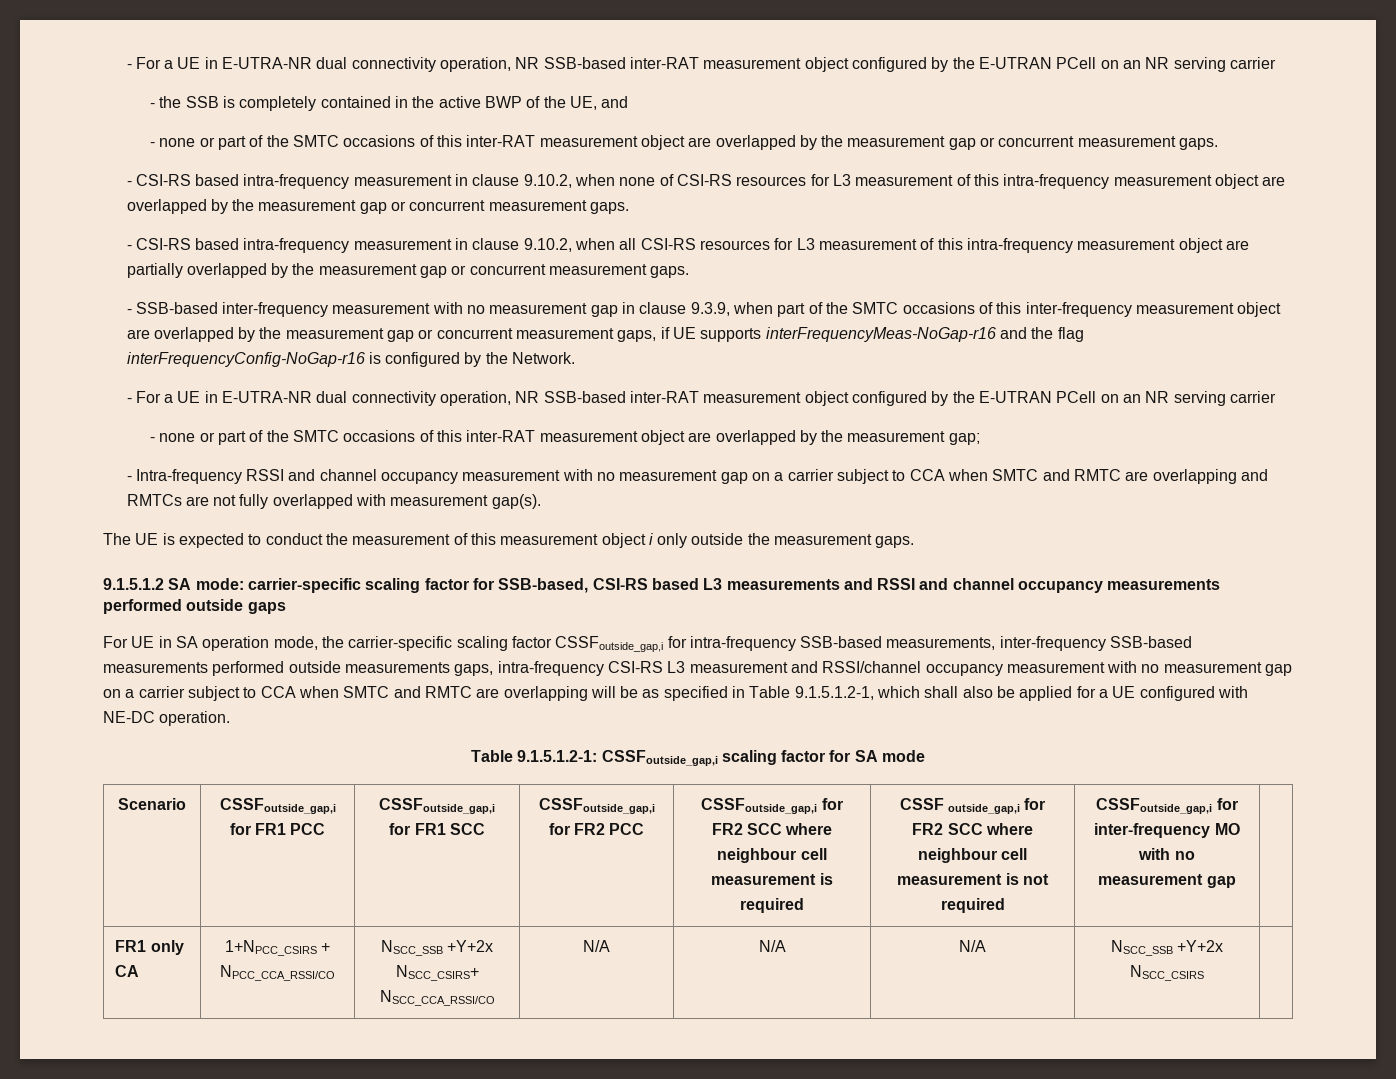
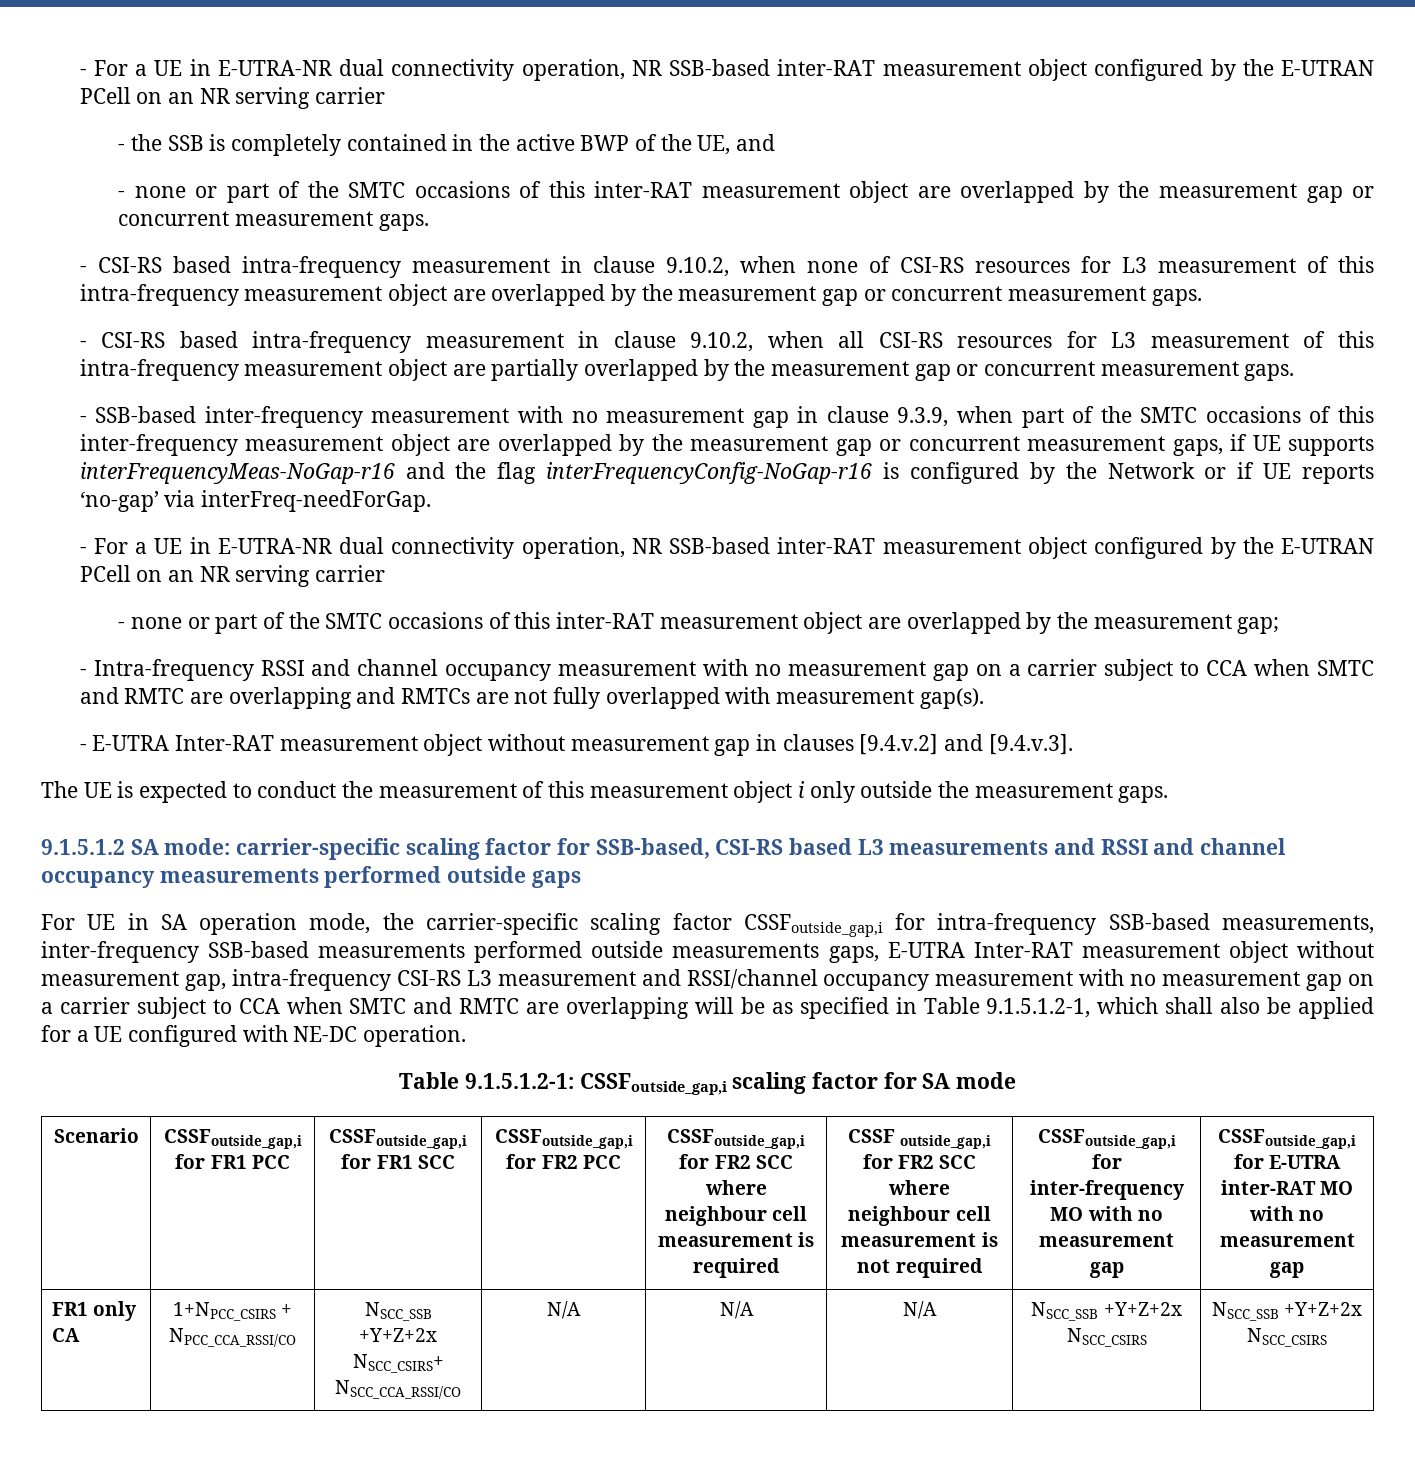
[512,352,576,364] Network. -> [1107,462,1374,484] [79,490,432,512] Network or if UE reports ‘no-gap’ via interFreq-needForGap.
(541, 501) none -> [79,734,1073,756] // - E-UTRA Inter-RAT measurement object without measurement gap in clauses [9.4.v.2] and [9.4.v.3].
(494, 670) none -> [887,941,1374,963] [41,971,226,991] E-UTRA Inter-RAT measurement object without measurement gap,
(1236, 882) none -> [1218,1129,1356,1149] [1233,1154,1342,1169] [1220,1180,1354,1195] [1248,1206,1325,1221] [1219,1233,1355,1247] [1270,1261,1304,1278] CSSFoutside_gap,i for E-UTRA inter-RAT MO with no measurement gap
[447,940,494,952] +Y+2x -> [359,1328,437,1342] +Y+Z+2x
[1177,940,1224,952] +Y+2x -> [1103,1302,1182,1316] +Y+Z+2x
(1204, 973) none -> [1211,1302,1363,1321] [1247,1328,1327,1347] NSCC_SSB +Y+Z+2x NSCC_CSIRS

